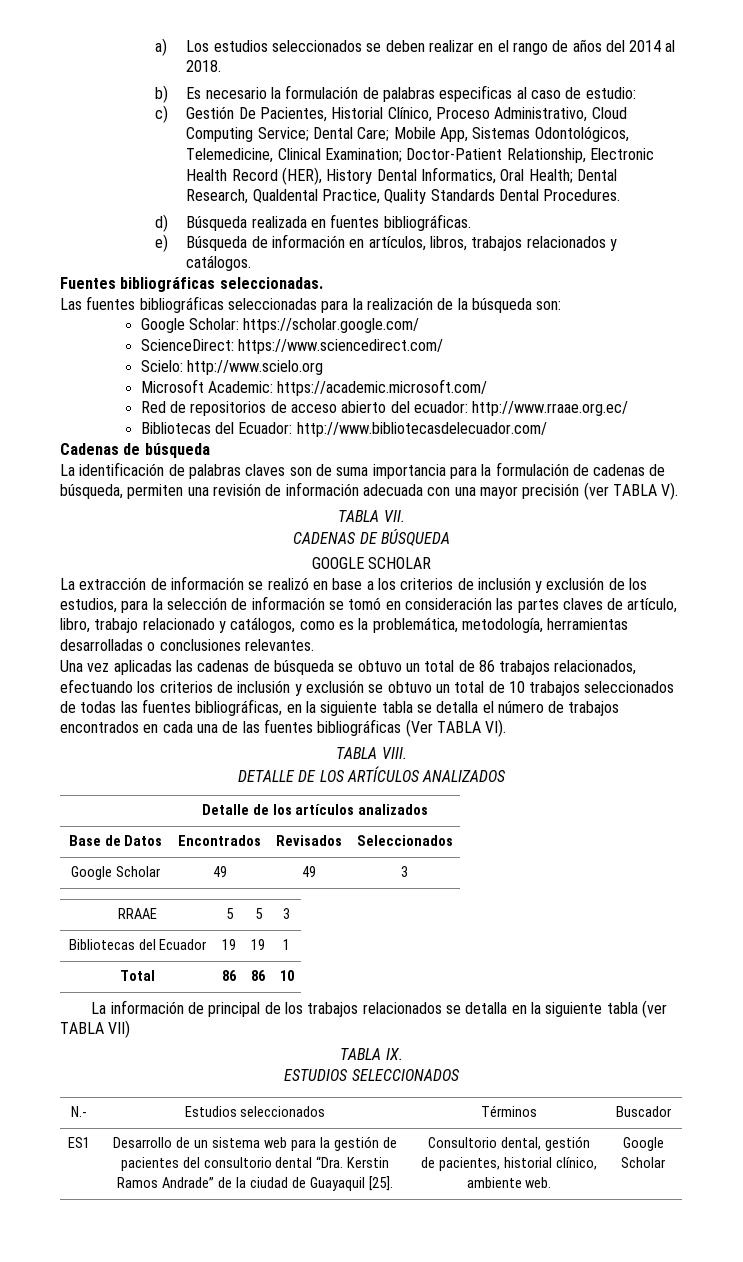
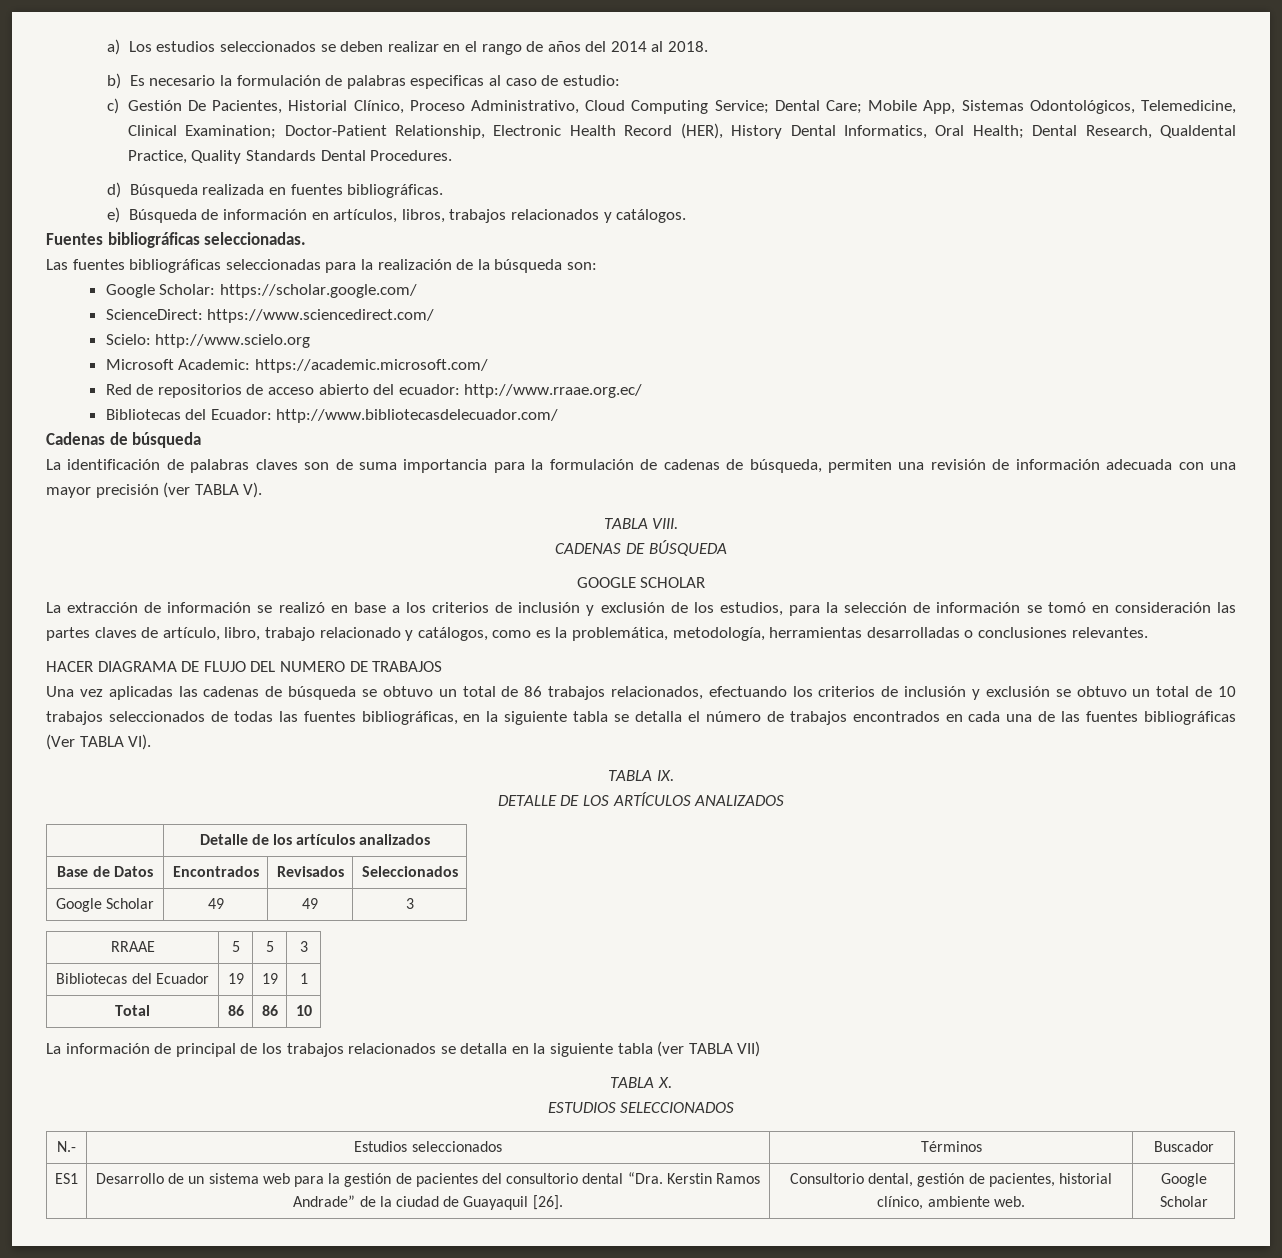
[383,510,405,522] VII. -> [652,518,679,529] VIII.
(314, 645) none -> [46,661,443,672] // HACER DIAGRAMA DE FLUJO DEL NUMERO DE TRABAJOS
[381,747,407,759] VIII. -> [656,770,674,781] IX.
[385,1048,403,1060] IX. -> [657,1077,672,1088] X.
[368,1176,393,1191] [25]. -> [532,1195,563,1210] [26].

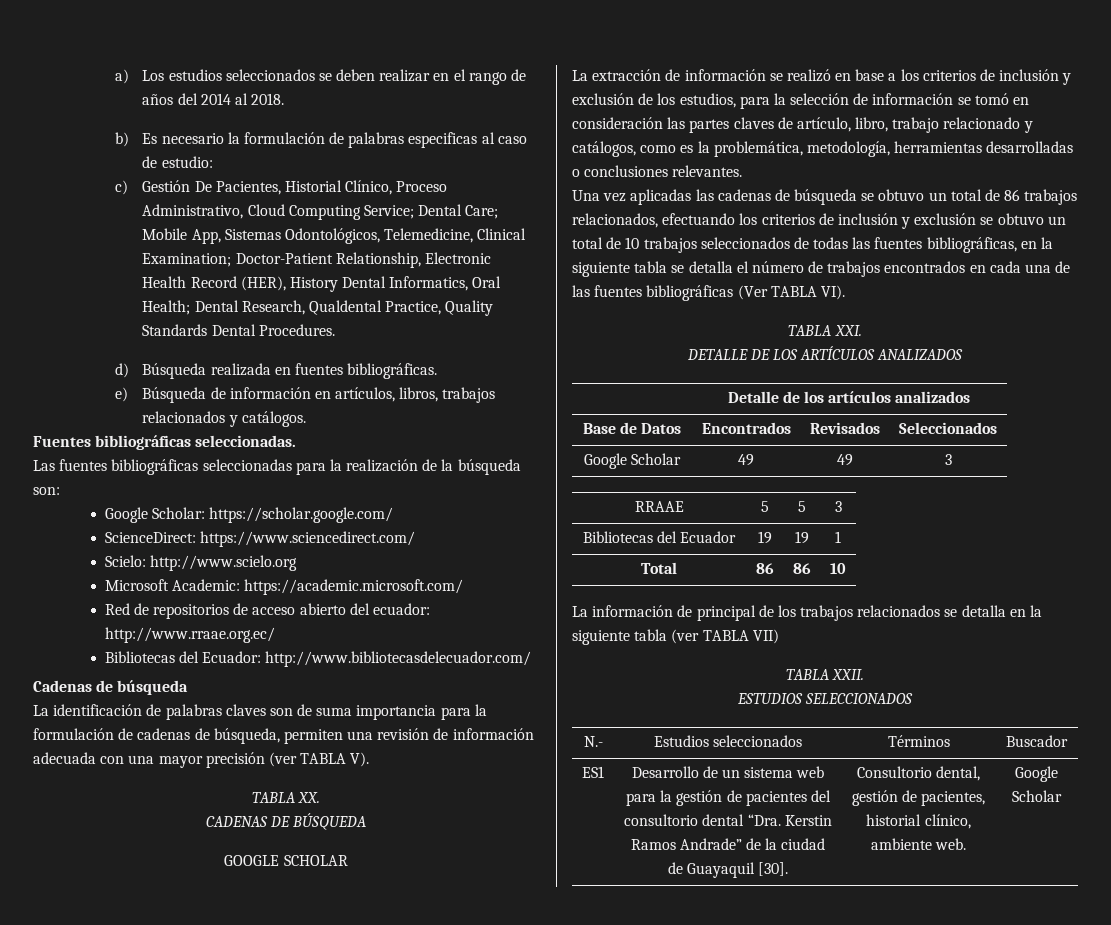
[652,518,679,529] VIII. -> [298,792,321,803] XX.
[46,661,443,672] // HACER DIAGRAMA DE FLUJO DEL NUMERO DE TRABAJOS -> (743, 171) none
[656,770,674,781] IX. -> [834,325,862,336] XXI.
[657,1077,672,1088] X. -> [832,669,865,680] XXII.
[532,1195,563,1210] [26]. -> [758,862,789,876] [30].

